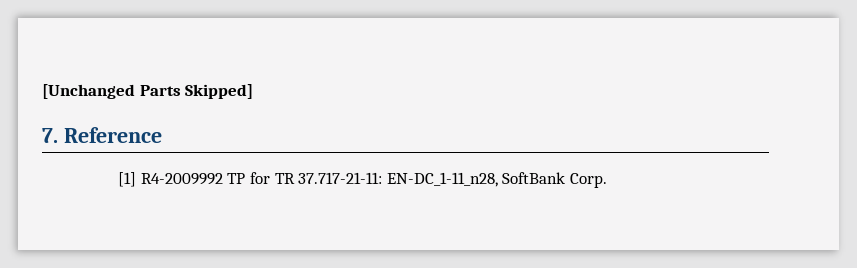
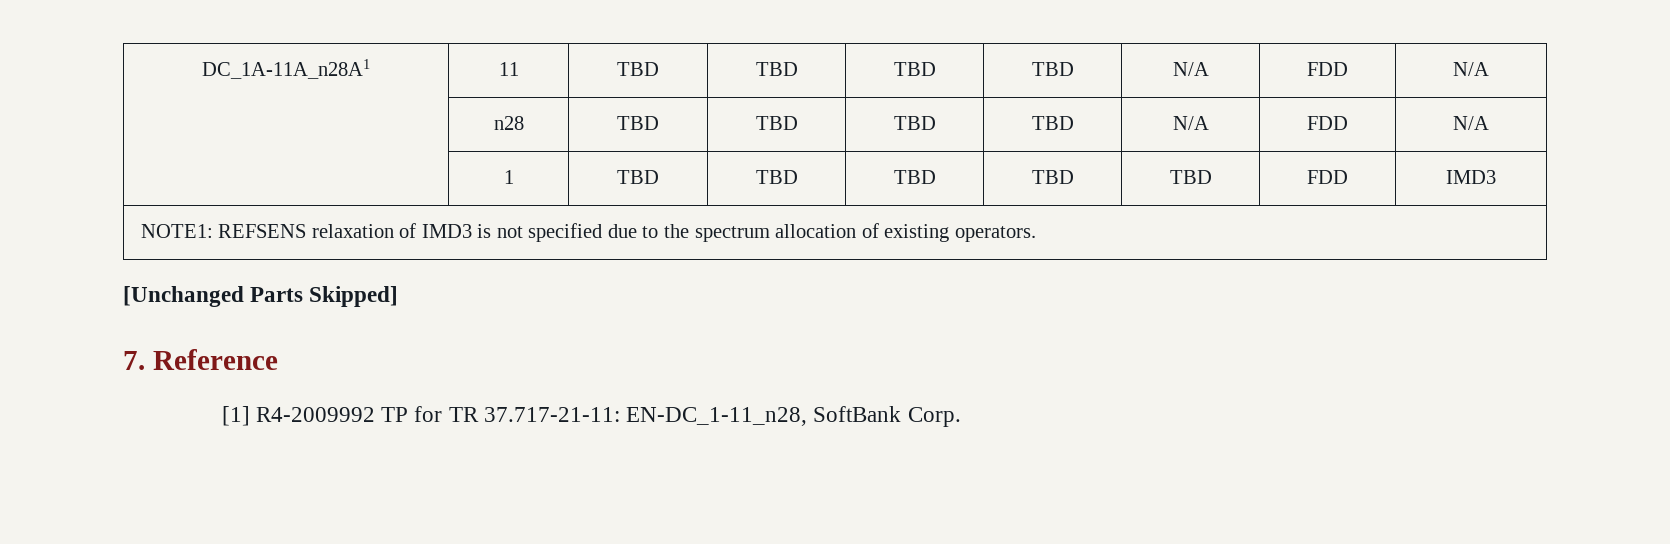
(42, 91) none -> [202,59,370,79] [498,62,519,76] [617,62,659,76] [755,62,798,76] [893,62,936,76] [1031,62,1074,76] [1172,62,1209,76] [1307,62,1348,76] [1453,62,1489,76] [493,116,524,130] [617,116,659,130] [755,116,798,130] [893,116,936,130] [1031,116,1074,130] [1172,116,1209,130] [1307,116,1348,130] [1453,116,1489,130] [503,170,514,184] [617,170,659,184] [755,170,798,184] [893,170,936,184] [1031,170,1074,184] [1169,170,1212,184] [1307,170,1348,184] [1446,170,1496,184] [140,223,1036,242] DC_1A-11A_n28A1 | 11 | TBD | TBD | TBD | TBD | N/A | FDD | N/A // | n28 | TBD | TBD | TBD | TBD | N/A | FDD | N/A // | 1 | TBD | TBD | TBD | TBD | TBD | FDD | IMD3 // NOTE1: REFSENS relaxation of IMD3 is not specified due to the spectrum allocation of existing operators. //

